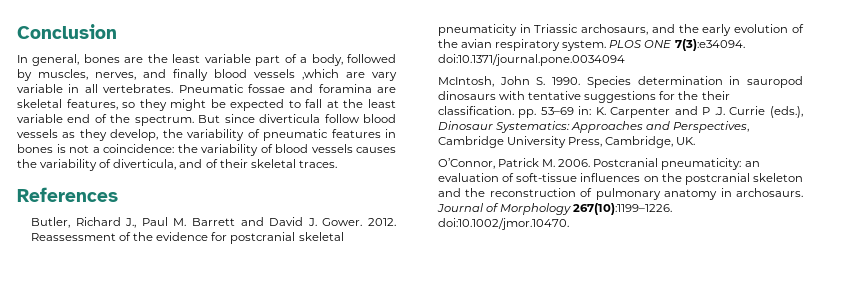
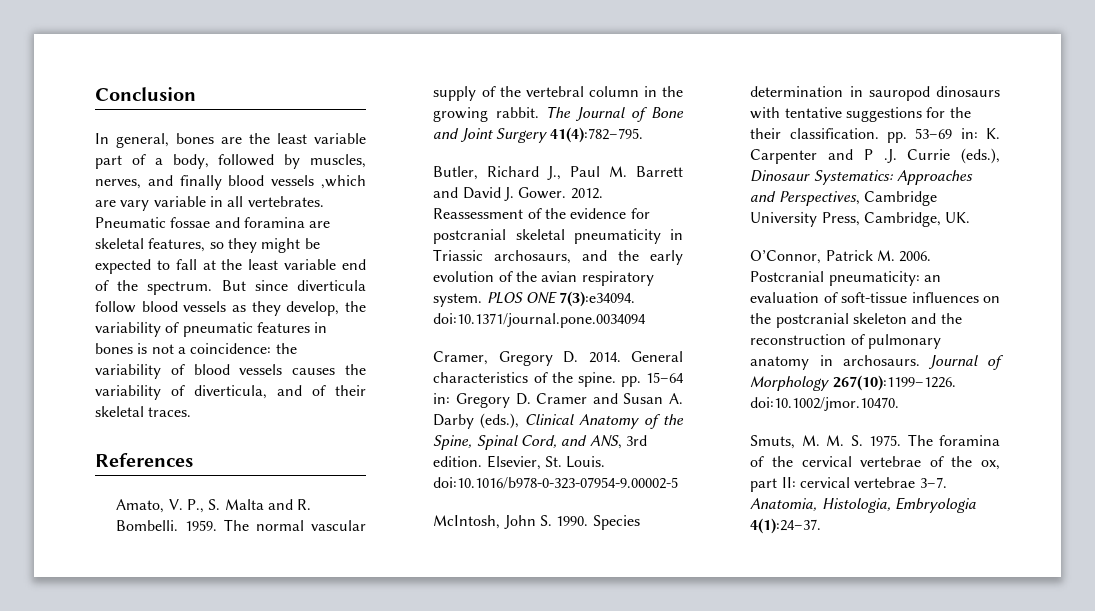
(118, 194) none -> [116,499,312,513] [116,519,366,531] [433,86,683,101] [433,106,684,122] [433,127,644,143] // Amato, V. P., S. Malta and R. Bombelli. 1959. The normal vascular supply of the vertebral column in the growing rabbit. The Journal of Bone and Joint Surgery 41(4):782–795.
(625, 60) none -> [433,351,683,366] [433,372,684,387] [433,393,683,408] [433,413,684,429] [433,435,648,450] [433,455,606,470] [433,477,679,489] // Cramer, Gregory D. 2014. General characteristics of the spine. pp. 15–64 in: Gregory D. Cramer and Susan A. Darby (eds.), Clinical Anatomy of the Spine, Spinal Cord, and ANS, 3rd edition. Elsevier, St. Louis. doi:10.1016/b978-0-323-07954-9.00002-5
(569, 224) none -> [750,434,1000,449] [750,456,1000,470] [750,477,947,492] [750,497,977,513] [750,518,822,534] // Smuts, M. M. S. 1975. The foramina of the cervical vertebrae of the ox, part II: cervical vertebrae 3–7. Anatomia, Histologia, Embryologia 4(1):24–37.

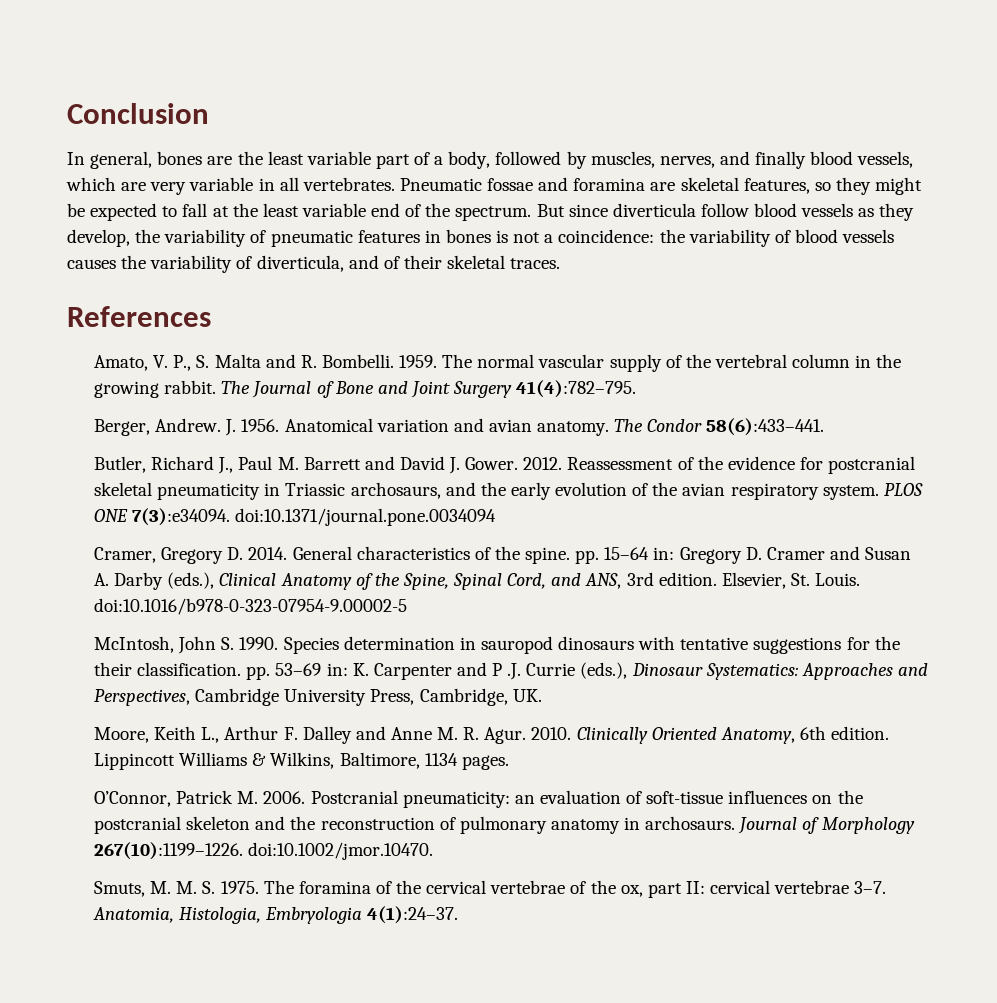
[271,175,366,189] [95,200,150,211] vessels ,which are vary -> [857,151,914,168] [66,177,187,195] vessels, which are very
(644, 135) none -> [94,418,825,436] // Berger, Andrew. J. 1956. Anatomical variation and avian anatomy. The Condor 58(6):433–441.
(971, 217) none -> [94,726,890,744] [94,752,509,770] // Moore, Keith L., Arthur F. Dalley and Anne M. R. Agur. 2010. Clinically Oriented Anatomy, 6th edition. Lippincott Williams & Wilkins, Baltimore, 1134 pages.

